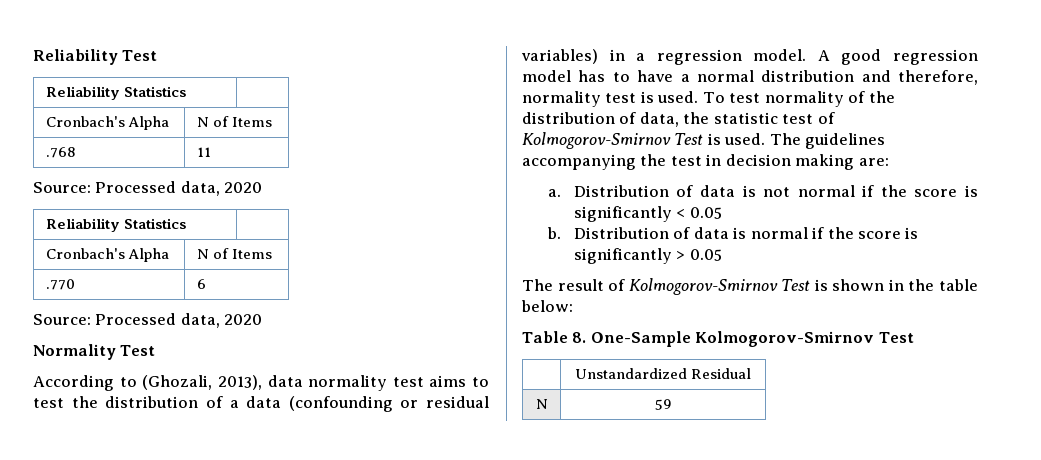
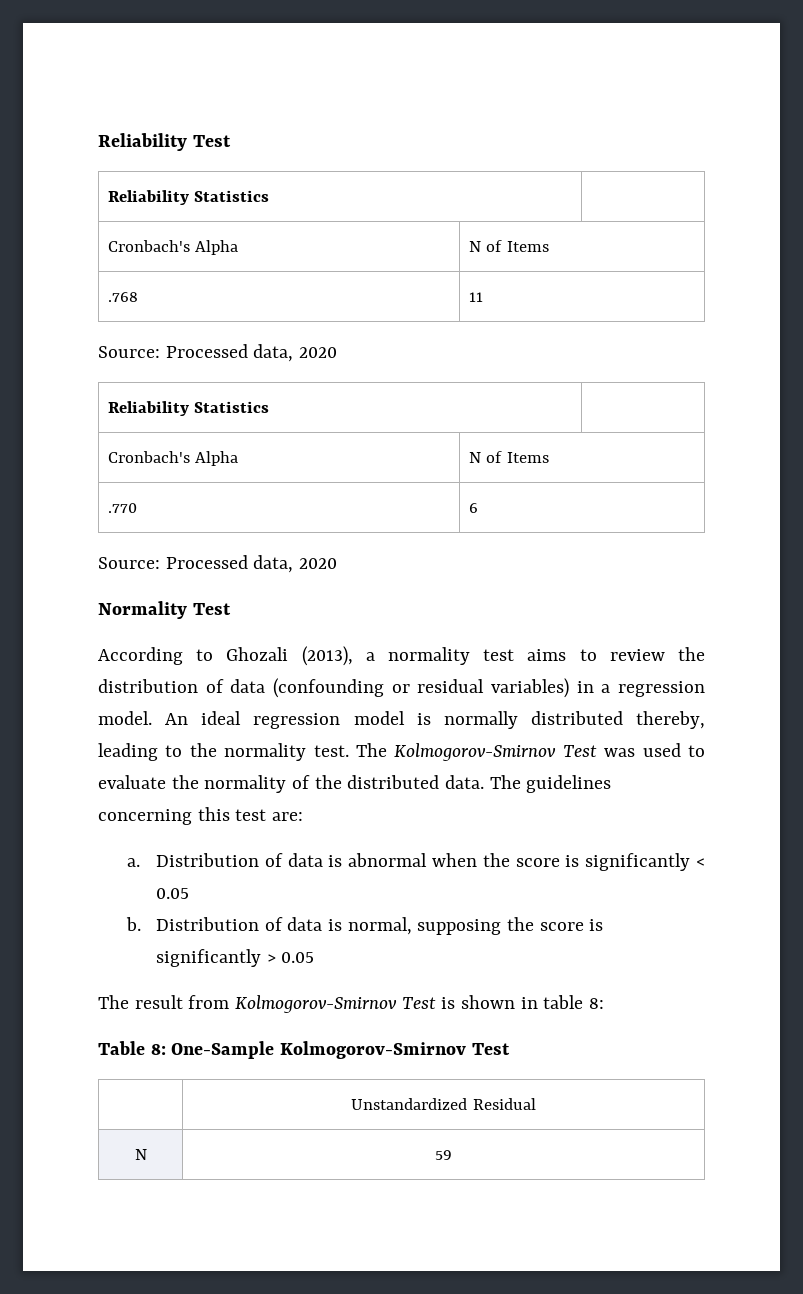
[142,375,303,390] (Ghozali, 2013), data -> [226,646,375,666] Ghozali (2013), a
[33,396,239,408] test the distribution of a -> [609,647,705,661] [98,679,224,693] review the distribution of
[817,49,978,65] [522,70,978,85] [522,91,895,107] [522,112,835,127] [522,132,886,149] [522,154,855,170] A good regression model has to have a normal distribution and therefore, normality test is used. To test normality of the distribution of data, the statistic test of Kolmogorov-Smirnov Test is used. The guidelines accompanying the test in decision making -> [165,711,705,729] [98,743,705,761] [98,775,612,793] [98,807,267,825] An ideal regression model is normally distributed thereby, leading to the normality test. The Kolmogorov-Smirnov Test was used to evaluate the normality of the distributed data. The guidelines concerning this test
[763,185,875,197] not normal if -> [348,853,477,867] abnormal when
[750,227,825,239] normal if -> [347,917,502,935] normal, supposing
[608,279,626,291] of -> [188,995,230,1009] from
[908,279,978,291] [521,300,573,312] the table below: -> [543,995,605,1009] table 8:
[572,332,587,343] 8. -> [150,1044,166,1055] 8:

